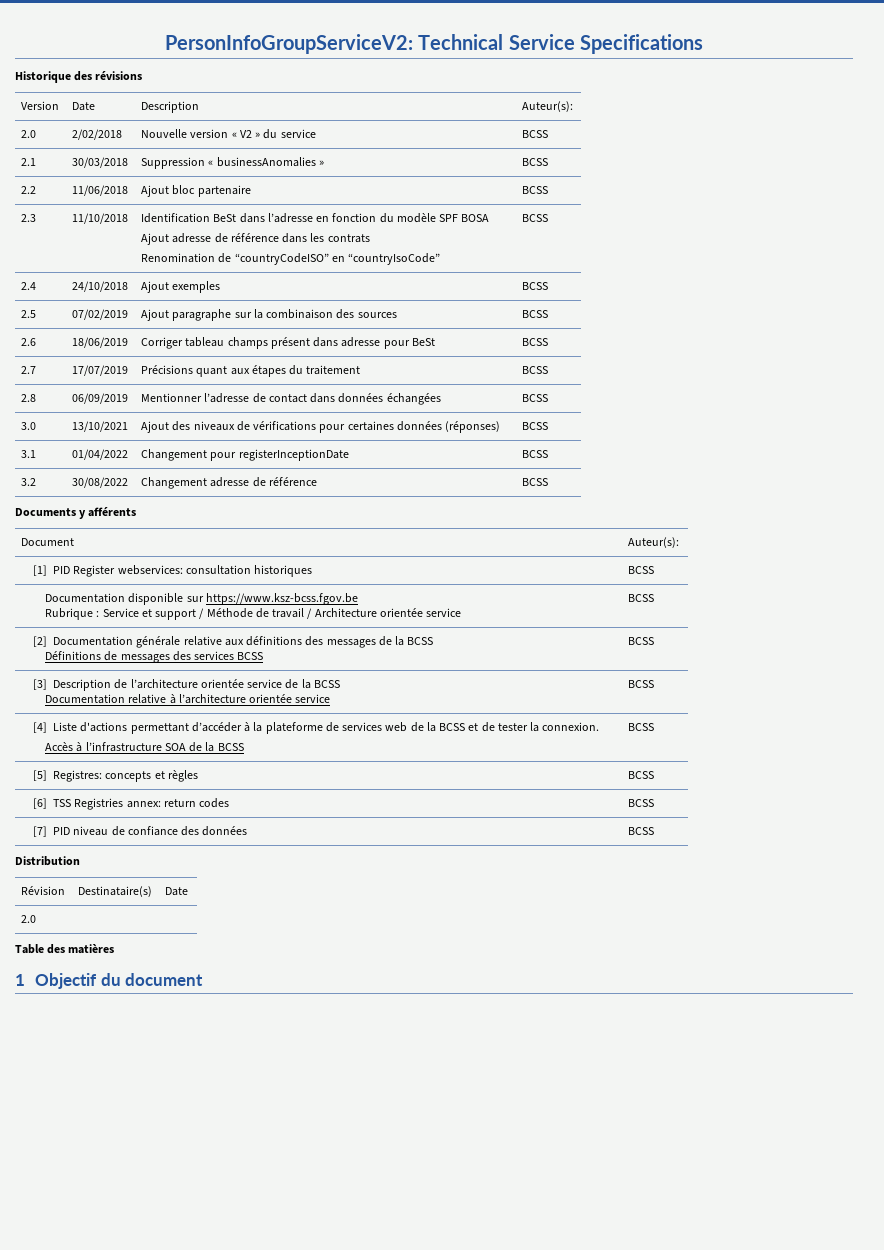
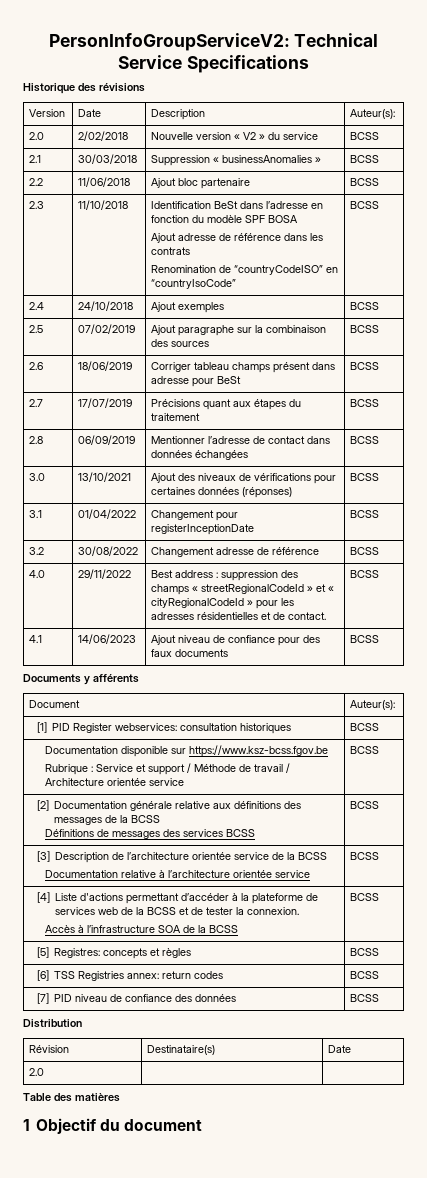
(549, 482) none -> [29,570,46,578] [78,569,132,579] [151,570,299,581] [151,584,335,595] [151,598,295,609] [151,612,327,620] [350,570,380,578] [29,635,43,643] [78,634,137,644] [151,635,321,646] [151,649,229,657] [350,635,380,643] // 4.0 | 29/11/2022 | Best address : suppression des champs « streetRegionalCodeId » et « cityRegionalCodeId » pour les adresses résidentielles et de contact. | BCSS // 4.1 | 14/06/2023 | Ajout niveau de confiance pour des faux documents | BCSS

